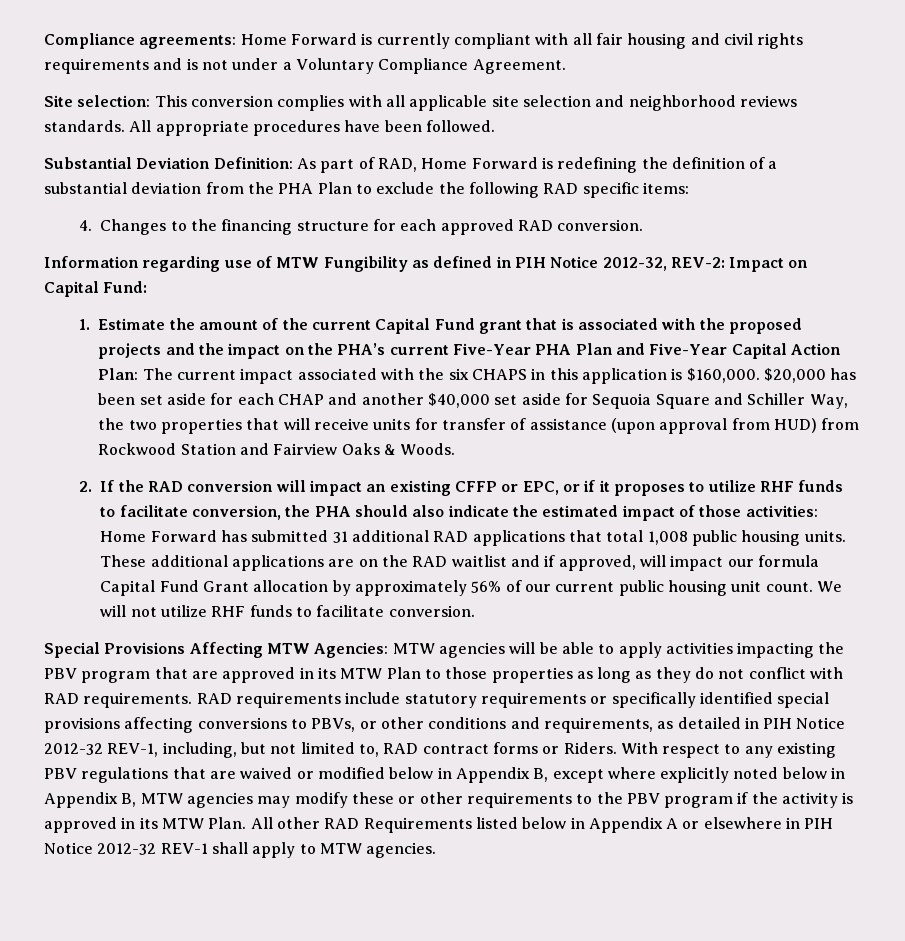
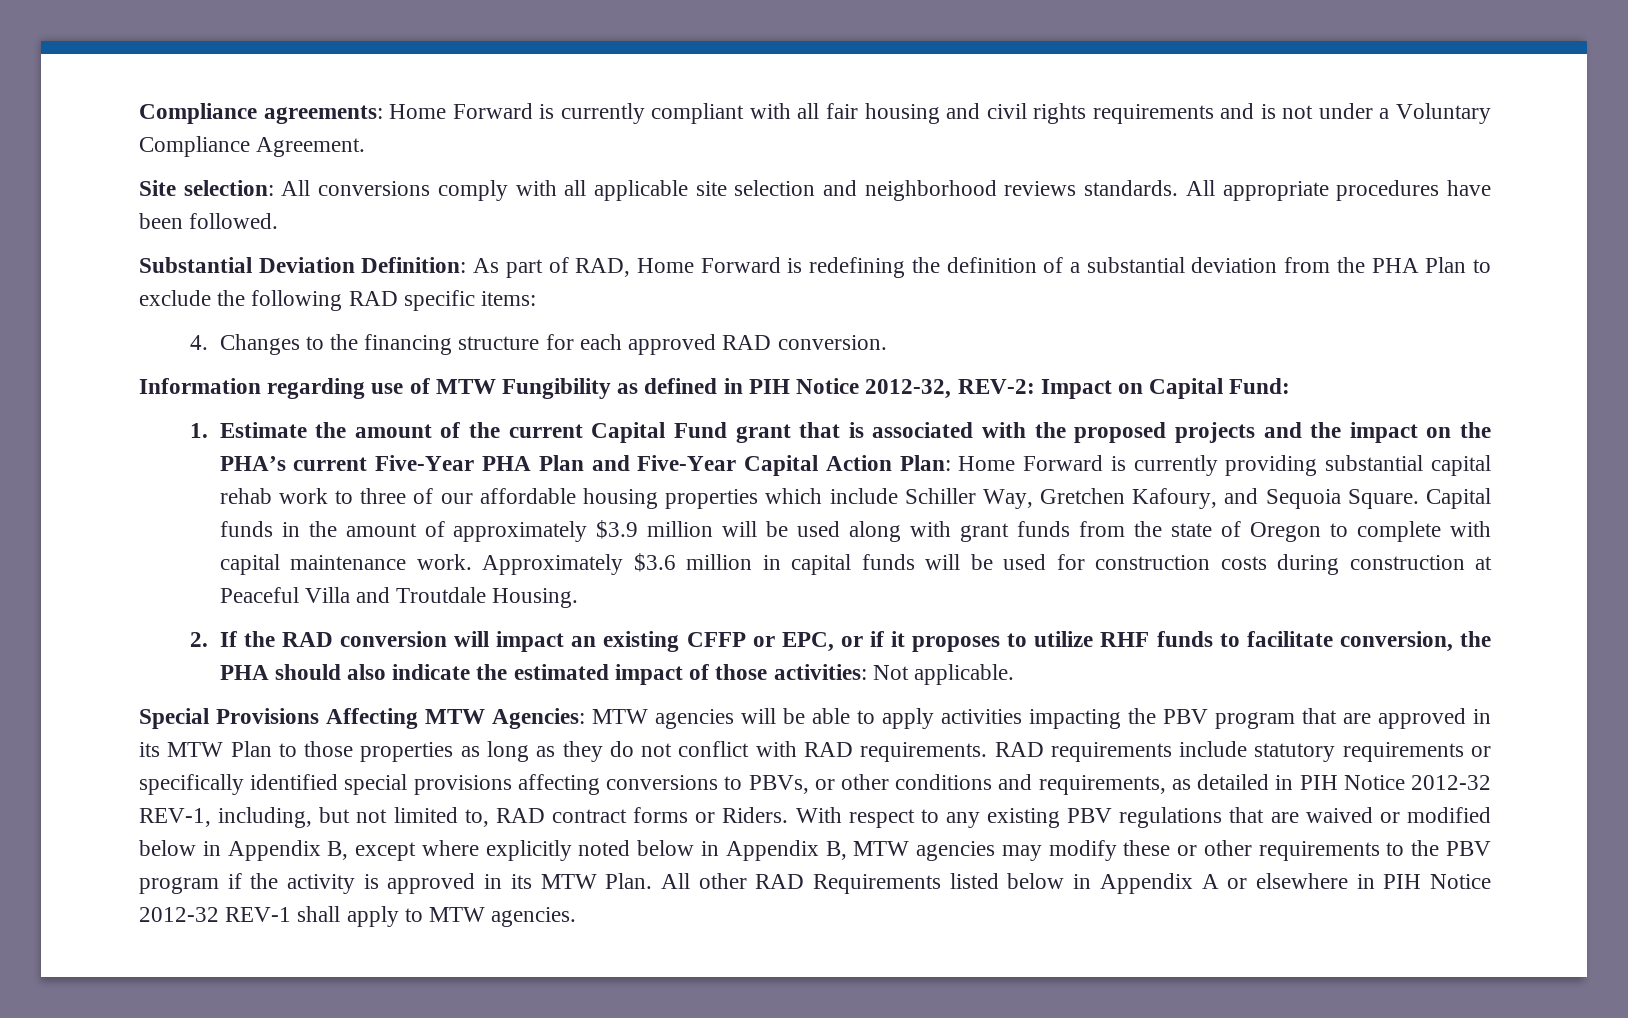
[154,95,345,111] This conversion complies -> [281,180,508,201] All conversions comply
[142,368,857,384] [98,393,848,409] [98,418,860,434] [98,443,456,455] The current impact associated with the six CHAPS in this application is $160,000. $20,000 has been set aside for each CHAP and another $40,000 set aside for Sequoia Square and Schiller Way, the two properties that will receive units for transfer of assistance (upon approval from HUD) from Rockwood Station and Fairview Oaks & Woods. -> [958,455,1491,476] [219,488,1491,509] [219,520,1491,542] [219,553,1492,575] [219,587,579,608] Home Forward is currently providing substantial capital rehab work to three of our affordable housing properties which include Schiller Way, Gretchen Kafoury, and Sequoia Square. Capital funds in the amount of approximately $3.9 million will be used along with grant funds from the state of Oregon to complete with capital maintenance work. Approximately $3.6 million in capital funds will be used for construction costs during construction at Peaceful Villa and Troutdale Housing.
[100,530,846,546] [100,555,819,571] [100,580,842,596] [100,605,475,617] Home Forward has submitted 31 additional RAD applications that total 1,008 public housing units. These additional applications are on the RAD waitlist and if approved, will impact our formula Capital Fund Grant allocation by approximately 56% of our current public housing unit count. We will not utilize RHF funds to facilitate conversion. -> [872,664,1014,685] Not applicable.

